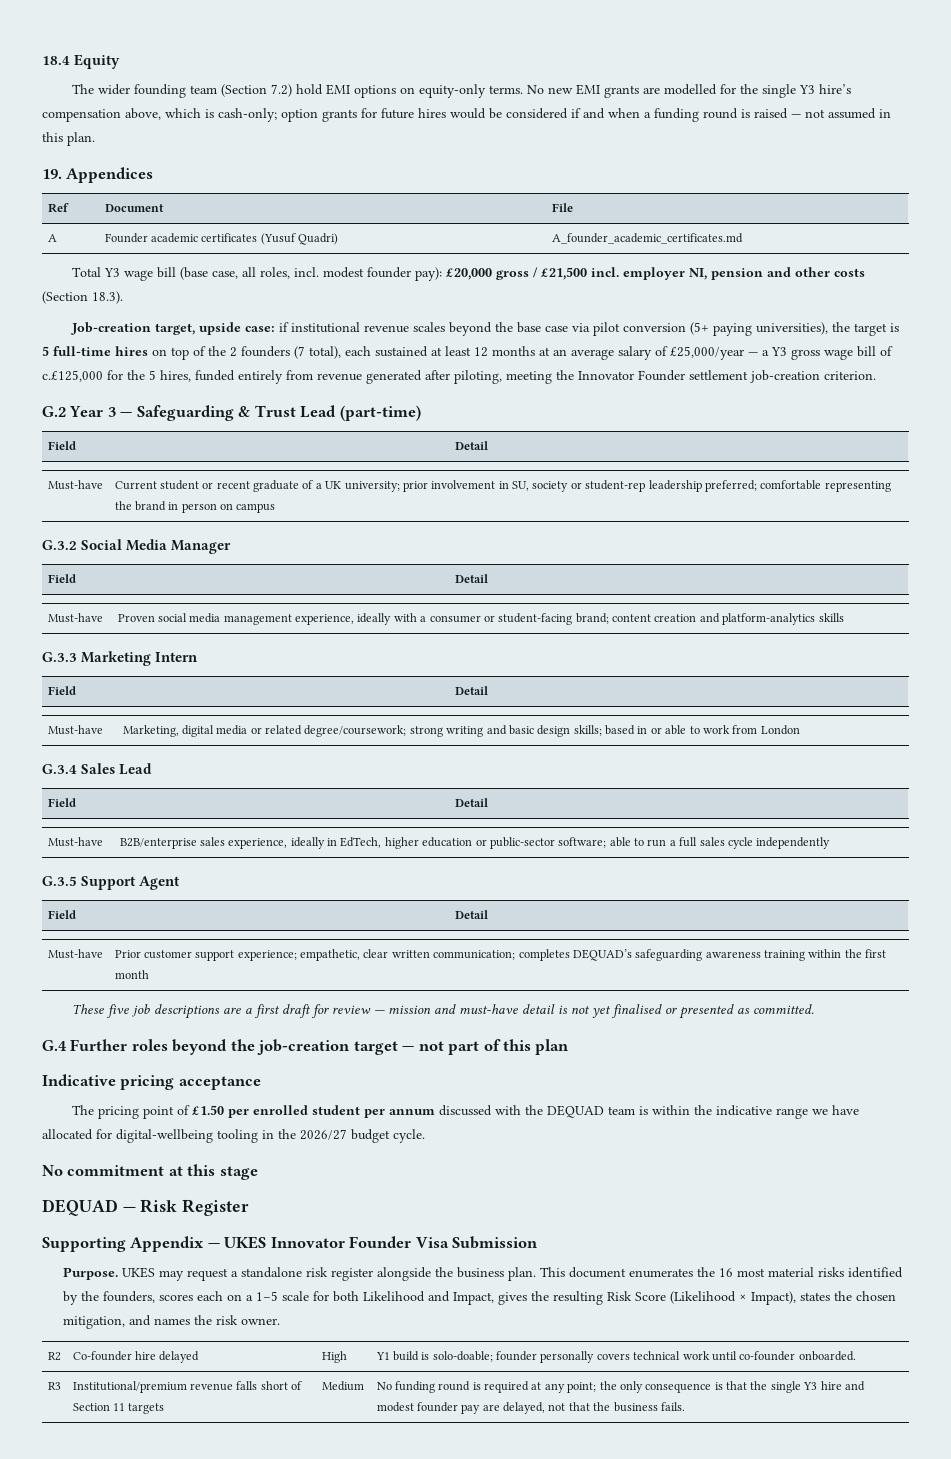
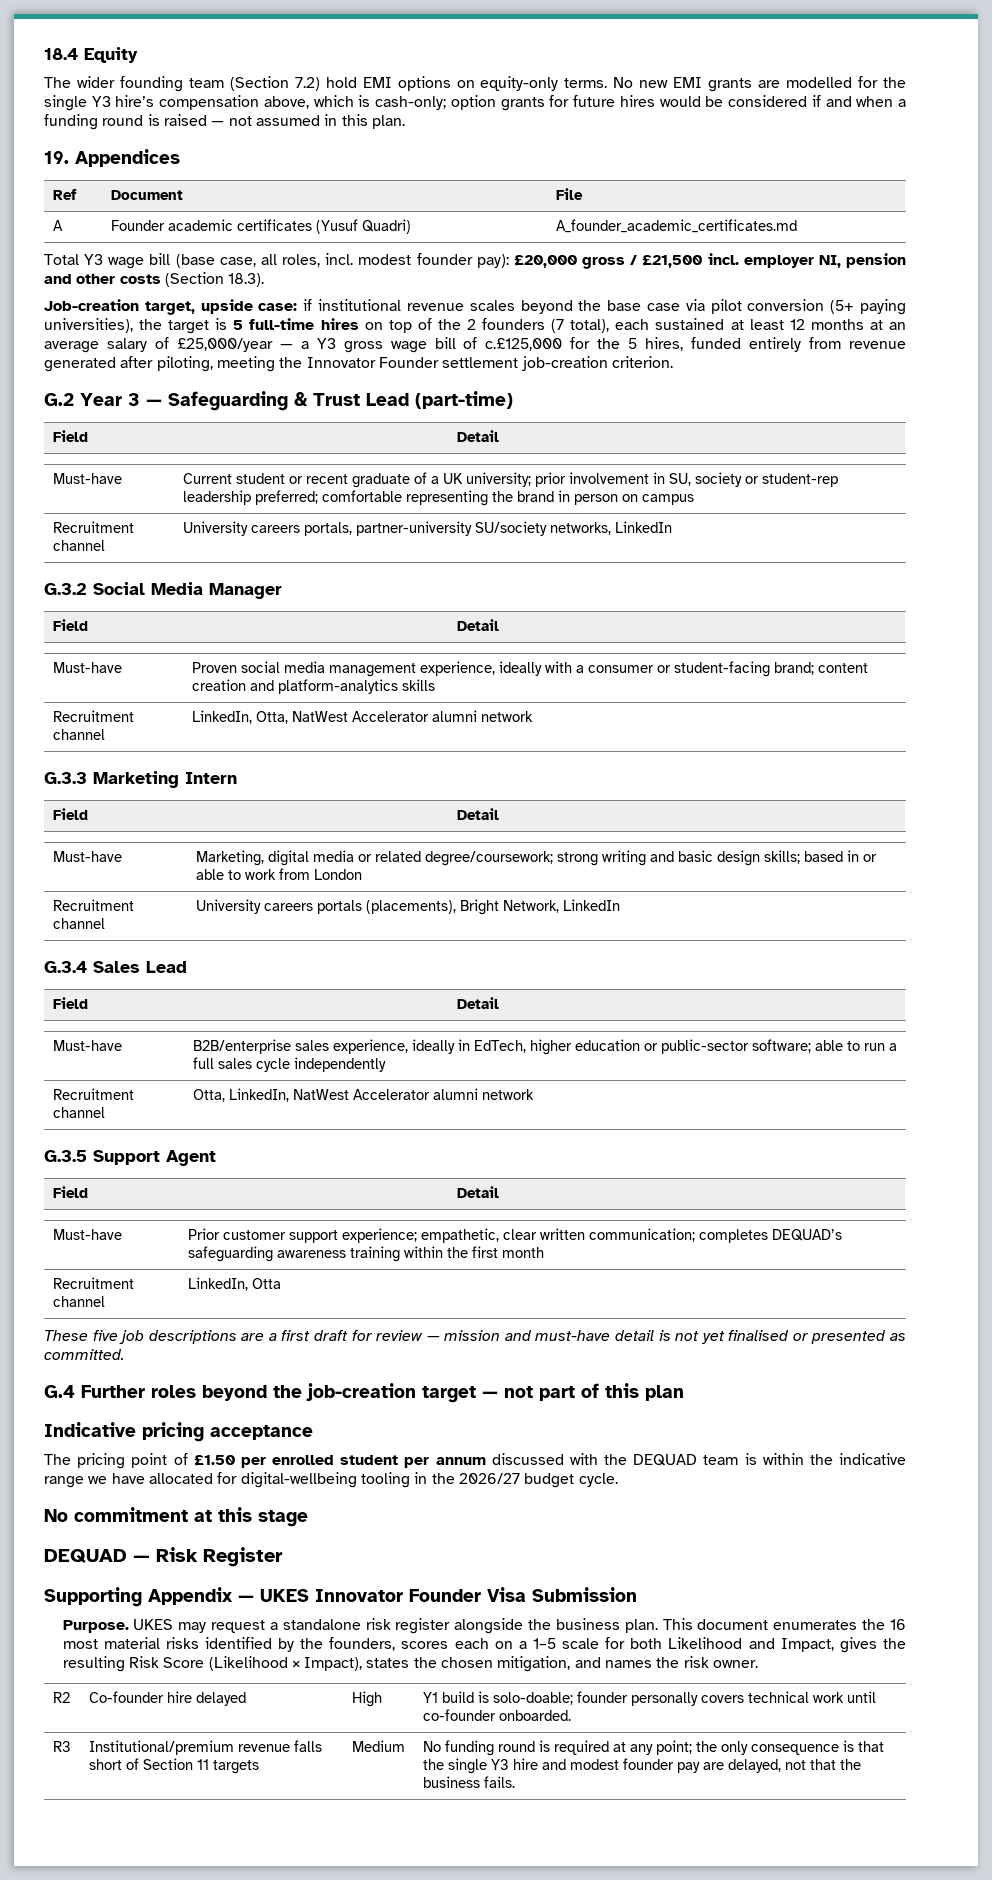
(276, 508) none -> [52,521,134,533] [52,540,105,551] [182,521,672,536] // Recruitment channel | University careers portals, partner-university SU/society networks, LinkedIn
(844, 617) none -> [52,710,134,722] [52,729,105,740] [191,710,533,724] // Recruitment channel | LinkedIn, Otta, NatWest Accelerator alumni network
(800, 730) none -> [52,899,134,911] [52,918,105,929] [195,899,620,915] // Recruitment channel | University careers portals (placements), Bright Network, LinkedIn
(831, 843) none -> [52,1088,134,1100] [52,1107,105,1118] [192,1088,534,1102] // Recruitment channel | Otta, LinkedIn, NatWest Accelerator alumni network
(149, 974) none -> [52,1277,134,1289] [52,1296,105,1307] [187,1277,281,1291] // Recruitment channel | LinkedIn, Otta

